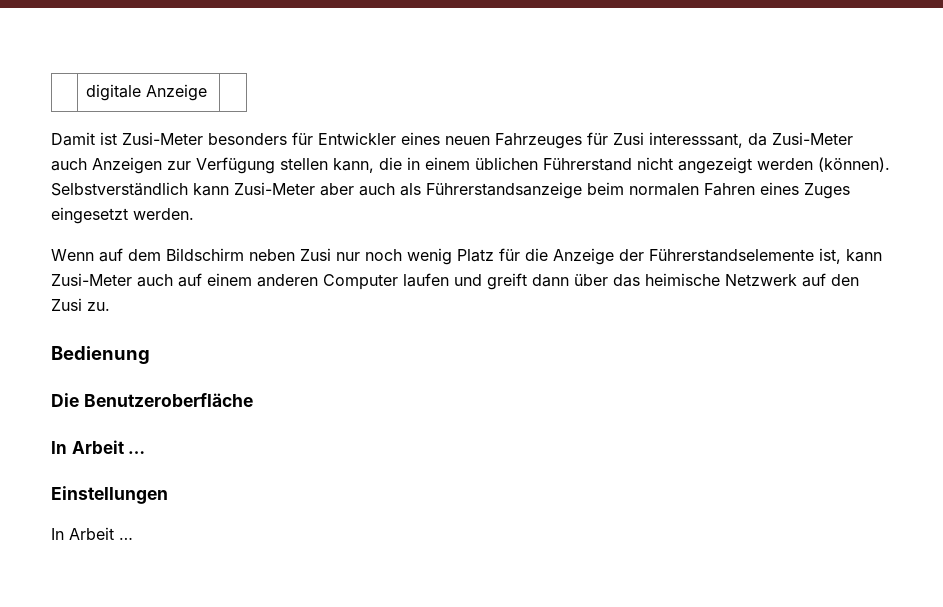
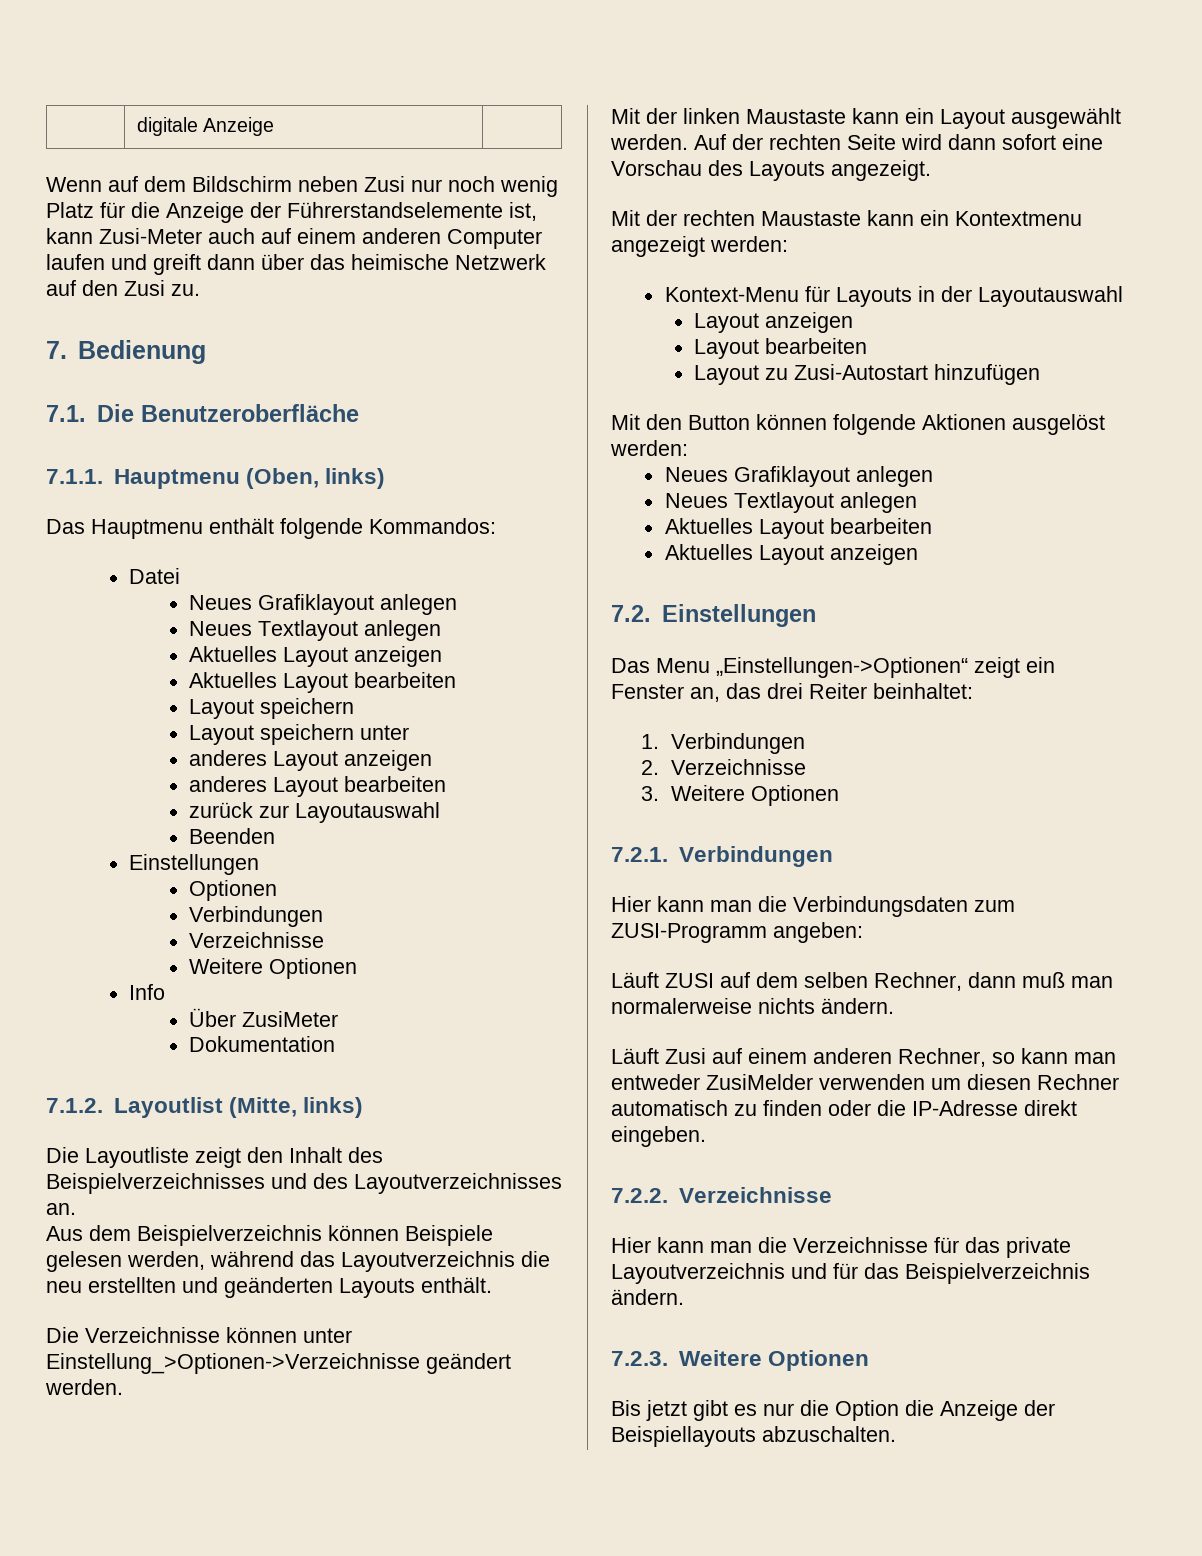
[51,132,853,149] [51,157,890,174] [51,182,850,199] [51,207,194,224] // Damit ist Zusi-Meter besonders für Entwickler eines neuen Fahrzeuges für Zusi interesssant, da Zusi-Meter auch Anzeigen zur Verfügung stellen kann, die in einem üblichen Führerstand nicht angezeigt werden (können). Selbstverständlich kann Zusi-Meter aber auch als Führerstandsanzeige beim normalen Fahren eines Zuges eingesetzt werden. -> (274, 126) none
(110, 306) none -> [46,341,67,359] 7.
(150, 355) none -> [46,405,86,422] 7.1.
[51,440,146,454] [51,486,168,504] [51,527,133,540] In Arbeit … // Einstellungen // In Arbeit … -> [46,468,385,489] [46,518,496,539] [129,568,181,584] [189,594,458,615] [189,620,442,641] [189,646,443,667] [189,672,457,693] [189,698,355,719] [189,724,410,745] [189,750,433,771] [189,776,447,797] [189,802,441,823] [189,828,276,844] [129,854,260,875] [189,880,278,901] [189,906,324,927] [189,932,325,948] [189,958,358,979] [129,984,166,1000] [189,1008,339,1027] [189,1036,336,1052] [46,1097,363,1118] [46,1147,383,1168] [46,1173,562,1194] [46,1203,76,1215] [46,1225,493,1246] [46,1251,550,1272] [46,1277,492,1298] [46,1327,352,1343] [46,1353,511,1374] [45,1379,123,1395] [611,108,1121,129] [610,134,1103,150] [611,160,931,181] [611,210,1082,226] [611,236,788,257] [664,286,1123,307] [694,312,854,333] [694,338,868,359] [694,364,1041,385] [611,414,1105,435] [610,440,688,456] [664,466,933,487] [664,492,917,513] [664,518,932,539] [664,544,918,565] [611,604,816,627] [611,657,1055,678] [611,683,973,702] [640,733,805,754] [640,759,806,775] [640,785,839,806] [611,846,833,867] [611,896,1015,917] [611,922,863,943] [611,972,1113,991] [611,998,894,1014] [611,1048,1116,1067] [611,1074,1119,1090] [611,1100,1077,1116] [611,1126,706,1147] [611,1187,832,1203] [611,1237,1071,1258] [611,1263,1090,1284] [611,1289,684,1305] [611,1350,869,1371] [611,1400,1055,1421] [611,1426,896,1447] 7.1.1. Hauptmenu (Oben, links) // Das Hauptmenu enthält folgende Kommandos: // Datei // Neues Grafiklayout anlegen // Neues Textlayout anlegen // Aktuelles Layout anzeigen // Aktuelles Layout bearbeiten // Layout speichern // Layout speichern unter // anderes Layout anzeigen // anderes Layout bearbeiten // zurück zur Layoutauswahl // Beenden // Einstellungen // Optionen // Verbindungen // Verzeichnisse // Weitere Optionen // Info // Über ZusiMeter // Dokumentation // 7.1.2. Layoutlist (Mitte, links) // Die Layoutliste zeigt den Inhalt des Beispielverzeichnisses und des Layoutverzeichnisses an. // Aus dem Beispielverzeichnis können Beispiele gelesen werden, während das Layoutverzeichnis die neu erstellten und geänderten Layouts enthält. // Die Verzeichnisse können unter Einstellung_>Optionen->Verzeichnisse geändert werden. // Mit der linken Maustaste kann ein Layout ausgewählt werden. Auf der rechten Seite wird dann sofort eine Vorschau des Layouts angezeigt. // Mit der rechten Maustaste kann ein Kontextmenu angezeigt werden: // Kontext-Menu für Layouts in der Layoutauswahl // Layout anzeigen // Layout bearbeiten // Layout zu Zusi-Autostart hinzufügen // Mit den Button können folgende Aktionen ausgelöst werden: // Neues Grafiklayout anlegen // Neues Textlayout anlegen // Aktuelles Layout bearbeiten // Aktuelles Layout anzeigen // 7.2. Einstellungen // Das Menu „Einstellungen->Optionen“ zeigt ein Fenster an, das drei Reiter beinhaltet: // 1. Verbindungen // 2. Verzeichnisse // 3. Weitere Optionen // 7.2.1. Verbindungen // Hier kann man die Verbindungsdaten zum ZUSI-Programm angeben: // Läuft ZUSI auf dem selben Rechner, dann muß man normalerweise nichts ändern. // Läuft Zusi auf einem anderen Rechner, so kann man entweder ZusiMelder verwenden um diesen Rechner automatisch zu finden oder die IP-Adresse direkt eingeben. // 7.2.2. Verzeichnisse // Hier kann man die Verzeichnisse für das private Layoutverzeichnis und für das Beispielverzeichnis ändern. // 7.2.3. Weitere Optionen // Bis jetzt gibt es nur die Option die Anzeige der Beispiellayouts abzuschalten.

